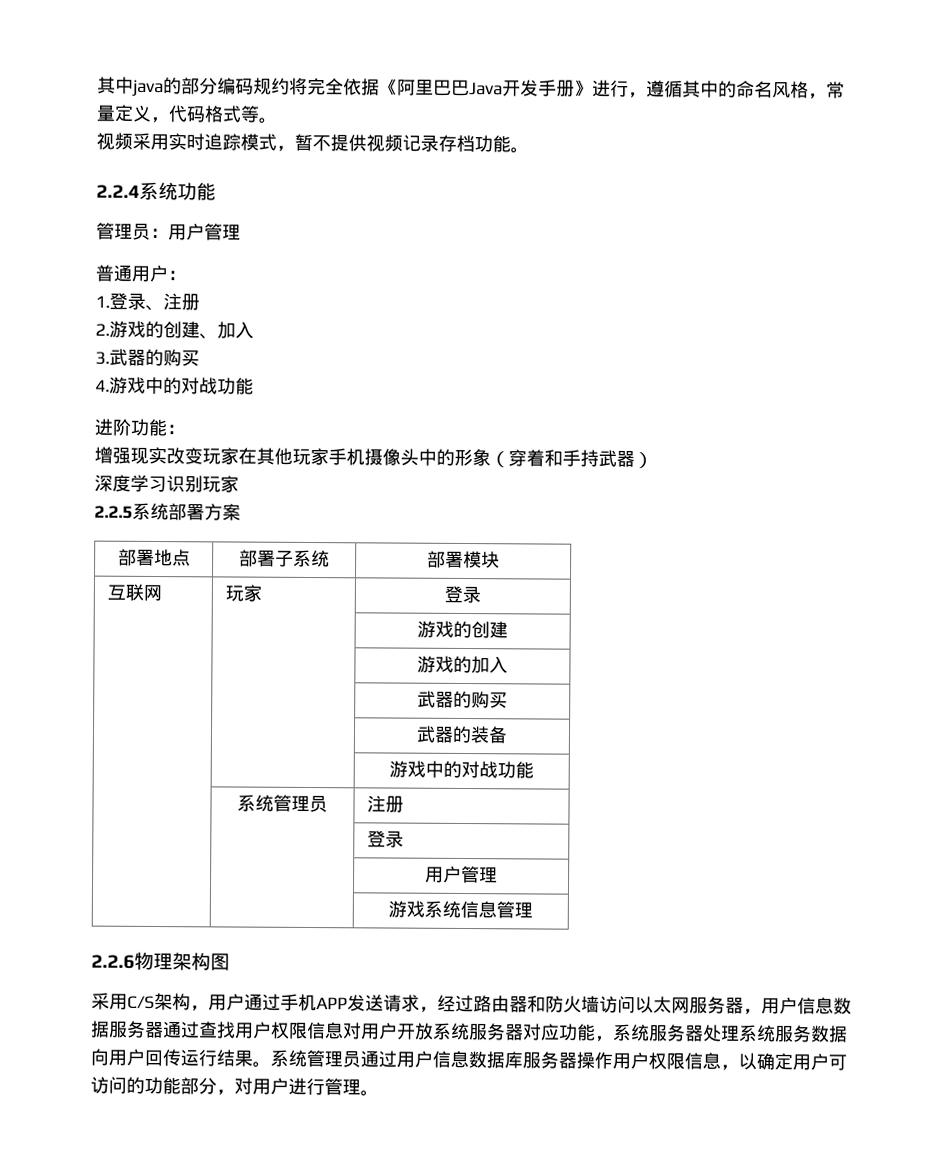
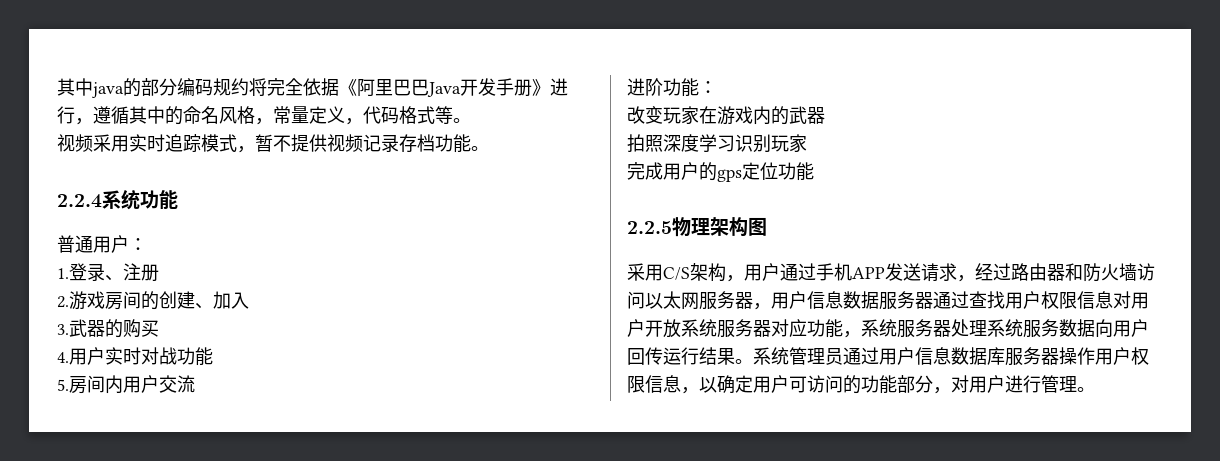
[96,222,241,241] // 管理员：用户管理 -> (178, 199) none
(146, 329) none -> [105,291,141,310] 房间
[109,376,254,395] 游戏中的对战功能 -> [69,347,213,366] [57,375,195,394] 用户实时对战功能 // 5.房间内用户交流
[94,446,167,465] 增强现实 -> (717, 87) none
[256,447,653,469] 其他玩家手机摄像头中的形象（穿着和手持武器） // -> [717,106,825,125] [627,134,663,153] 游戏内的武器 // 拍照
[94,502,241,521] [117,548,191,567] [239,549,330,568] [427,550,500,569] [106,583,162,602] [224,584,262,602] [444,585,481,604] [417,620,508,639] [417,655,508,674] [417,690,508,709] [416,725,508,744] [389,760,534,779] [237,794,328,813] [366,795,404,813] [366,830,404,848] [425,865,498,884] [388,900,533,919] [91,954,135,969] 2.2.5系统部署方案 // 部署地点 | 部署子系统 | 部署模块 // 互联网 | 玩家 | 登录 // | | 游戏的创建 // | | 游戏的加入 // | | 武器的购买 // | | 武器的装备 // | | 游戏中的对战功能 // | 系统管理员 | 注册 // | | 登录 // | | 用户管理 // | | 游戏系统信息管理 // 2.2.6 -> [627,162,814,182] [627,221,672,234] 完成用户的gps定位功能 // 2.2.5

